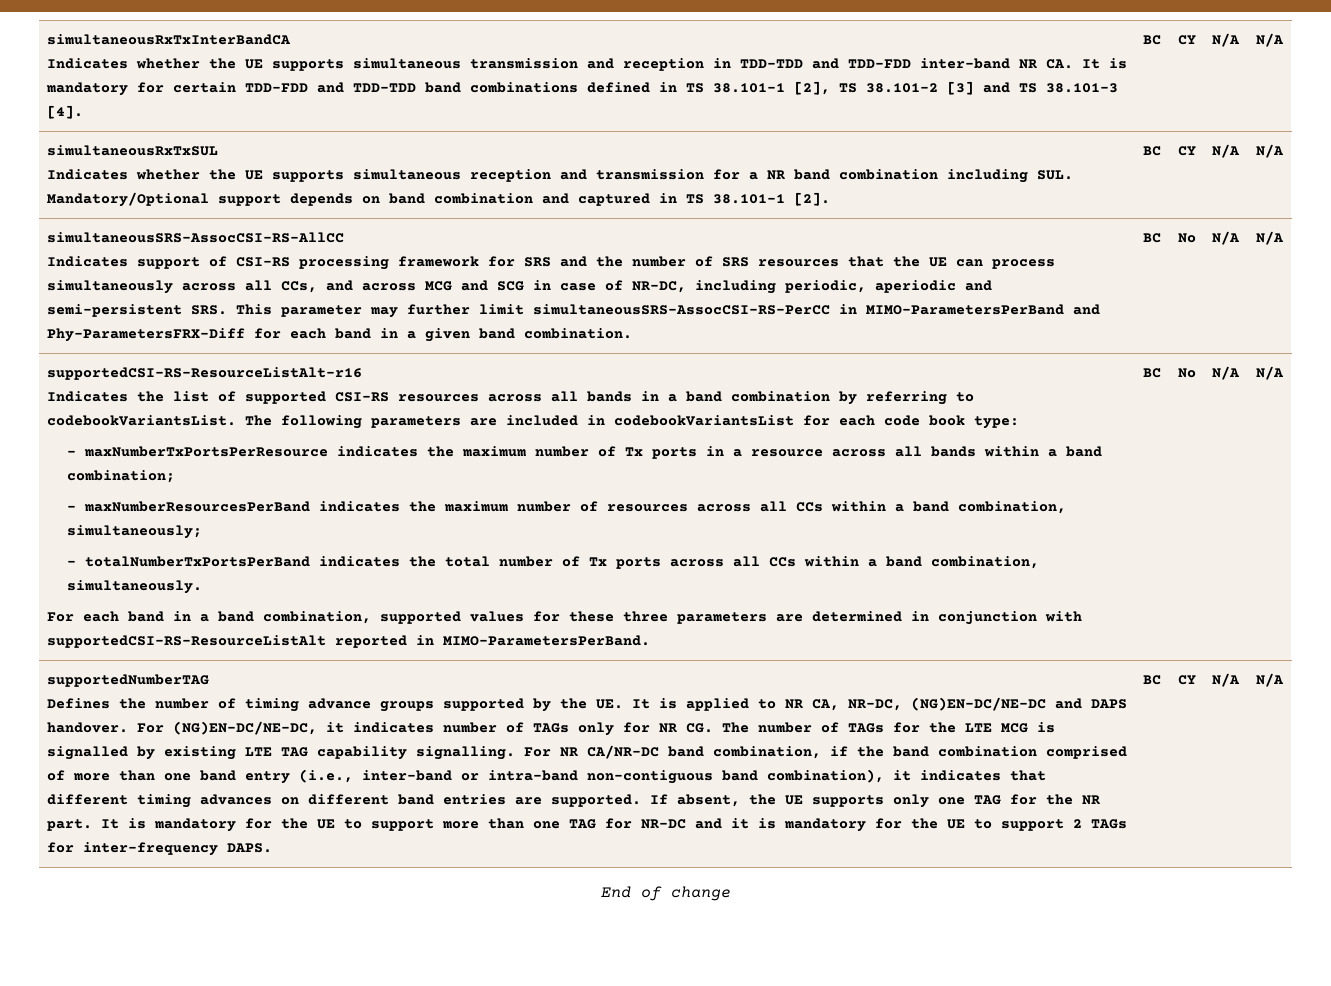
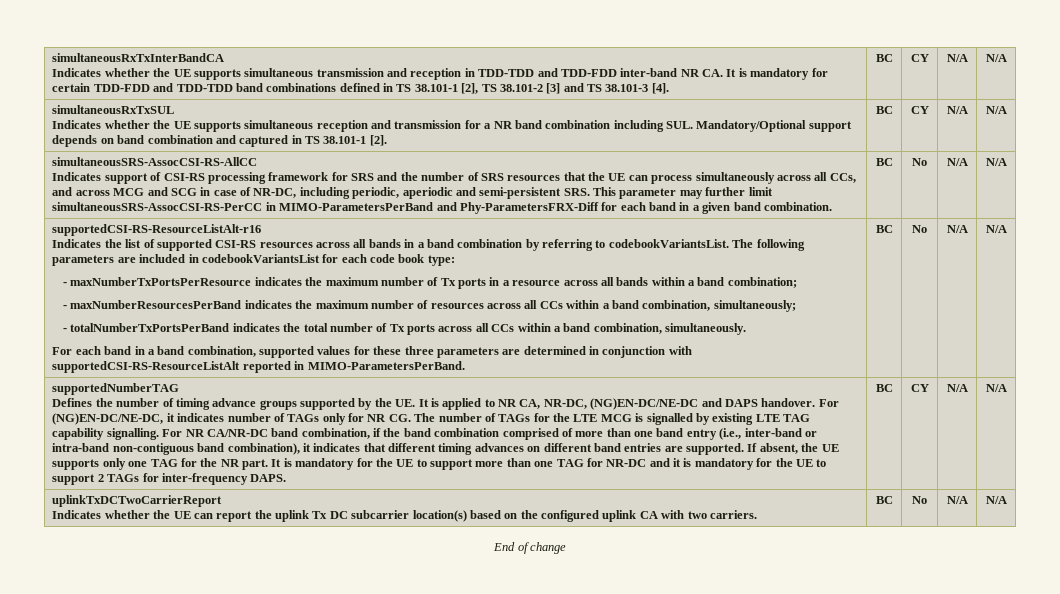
(1284, 680) none -> [52,495,223,507] [52,510,757,522] [875,496,893,504] [912,496,927,504] [946,496,968,504] [985,496,1007,504] // uplinkTxDCTwoCarrierReport // Indicates whether the UE can report the uplink Tx DC subcarrier location(s) based on the configured uplink CA with two carriers. | BC | No | N/A | N/A

